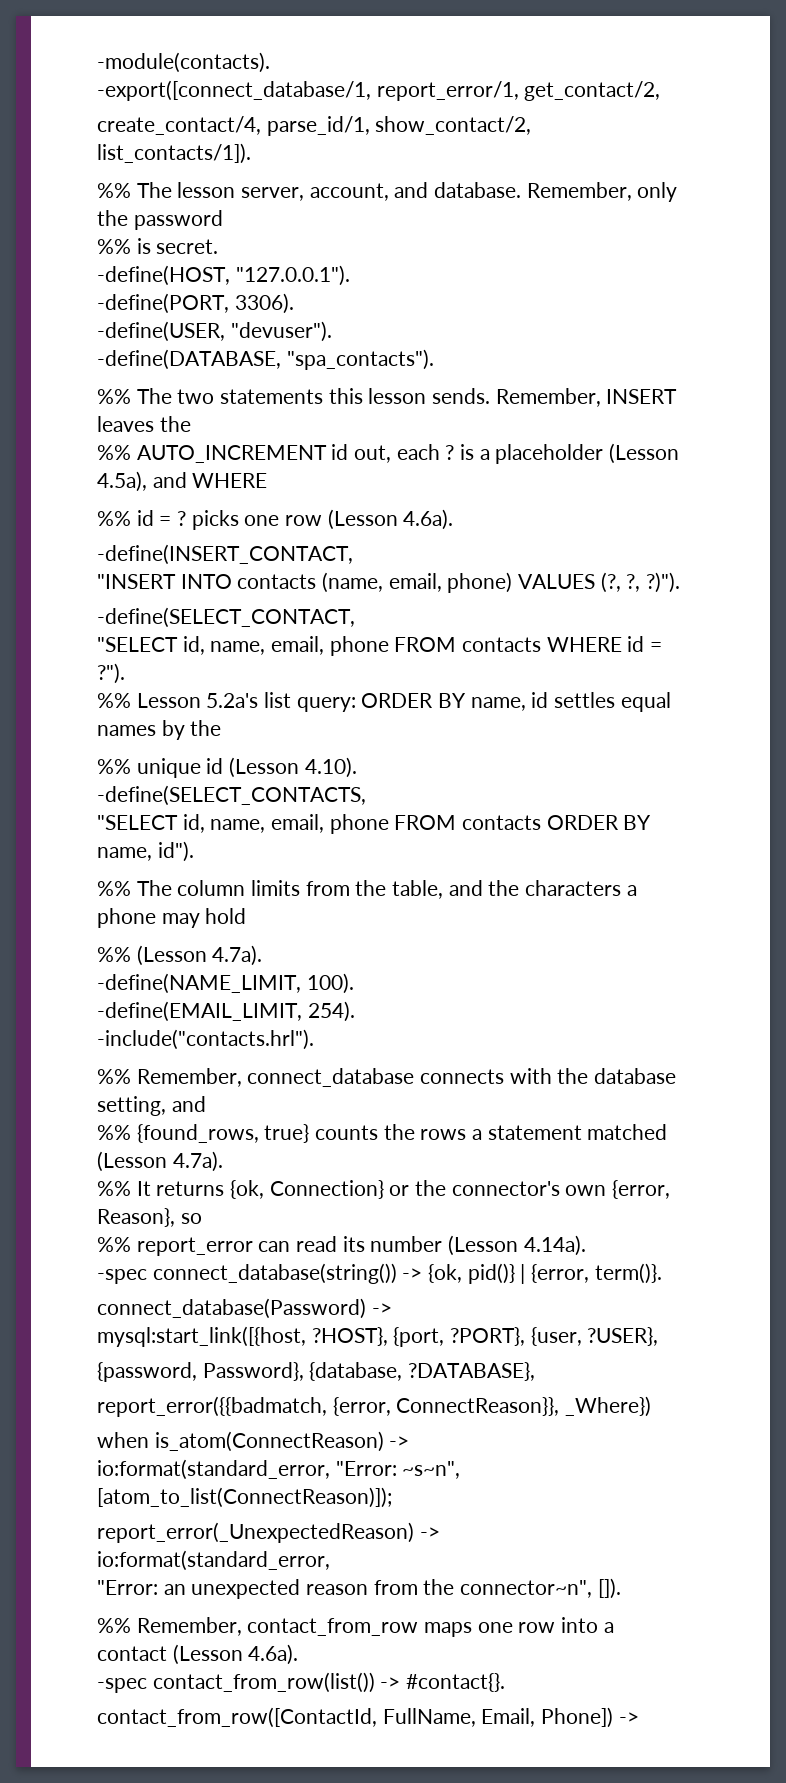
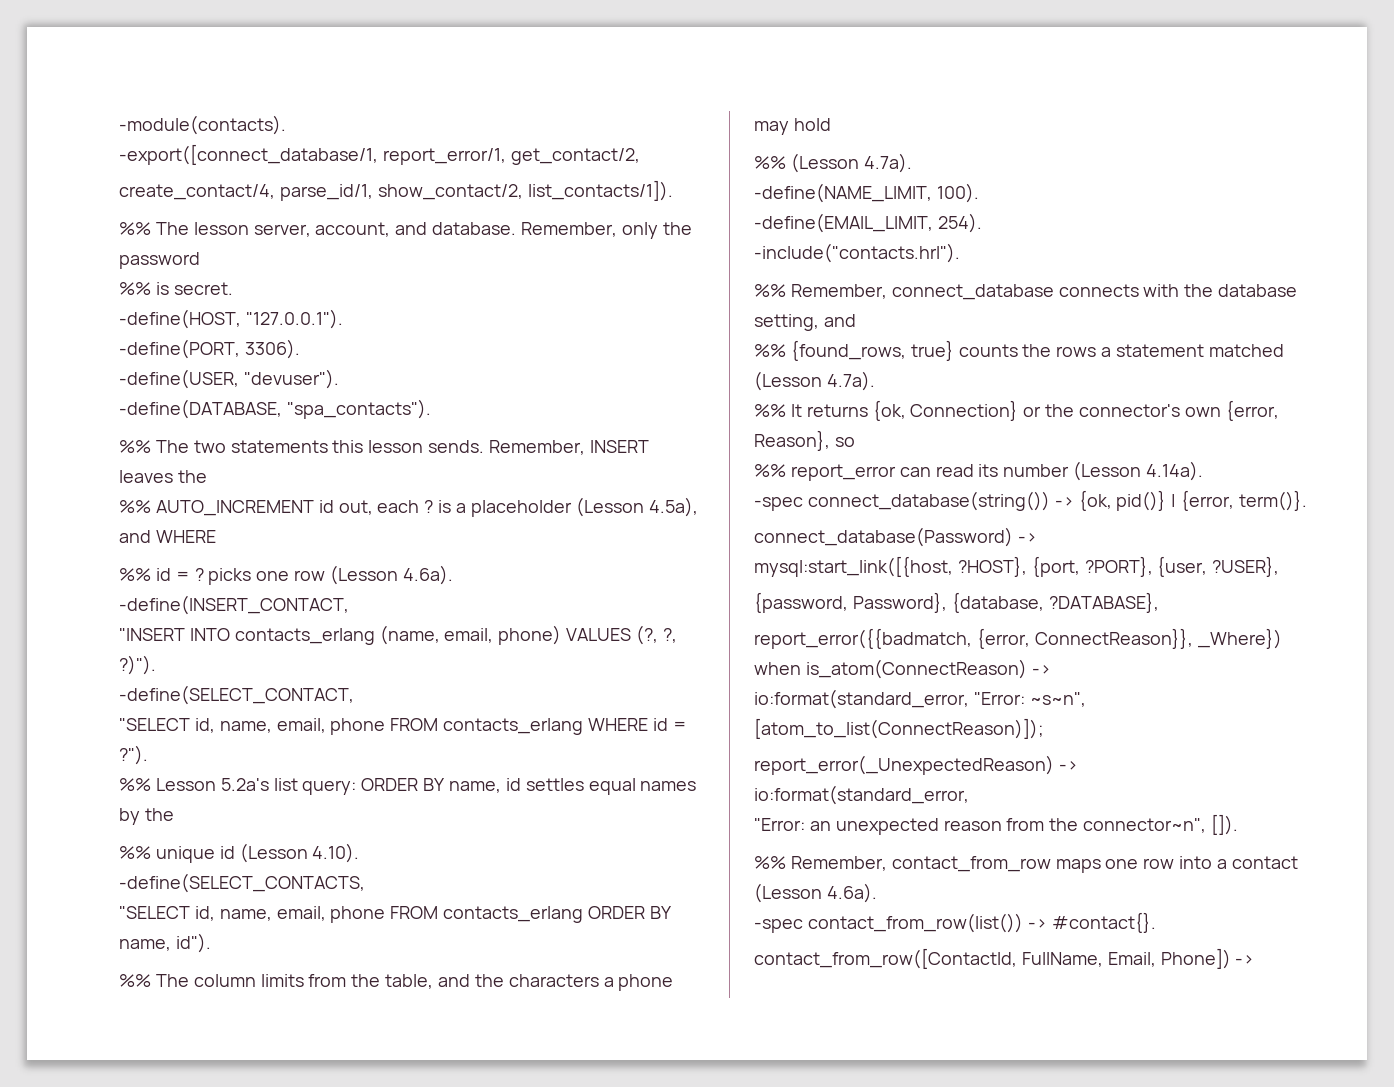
[237,574,317,589] contacts -> [234,628,375,645] contacts_erlang
[462,637,542,652] contacts -> [443,718,584,735] contacts_erlang
[462,815,542,830] contacts -> [443,906,584,923] contacts_erlang

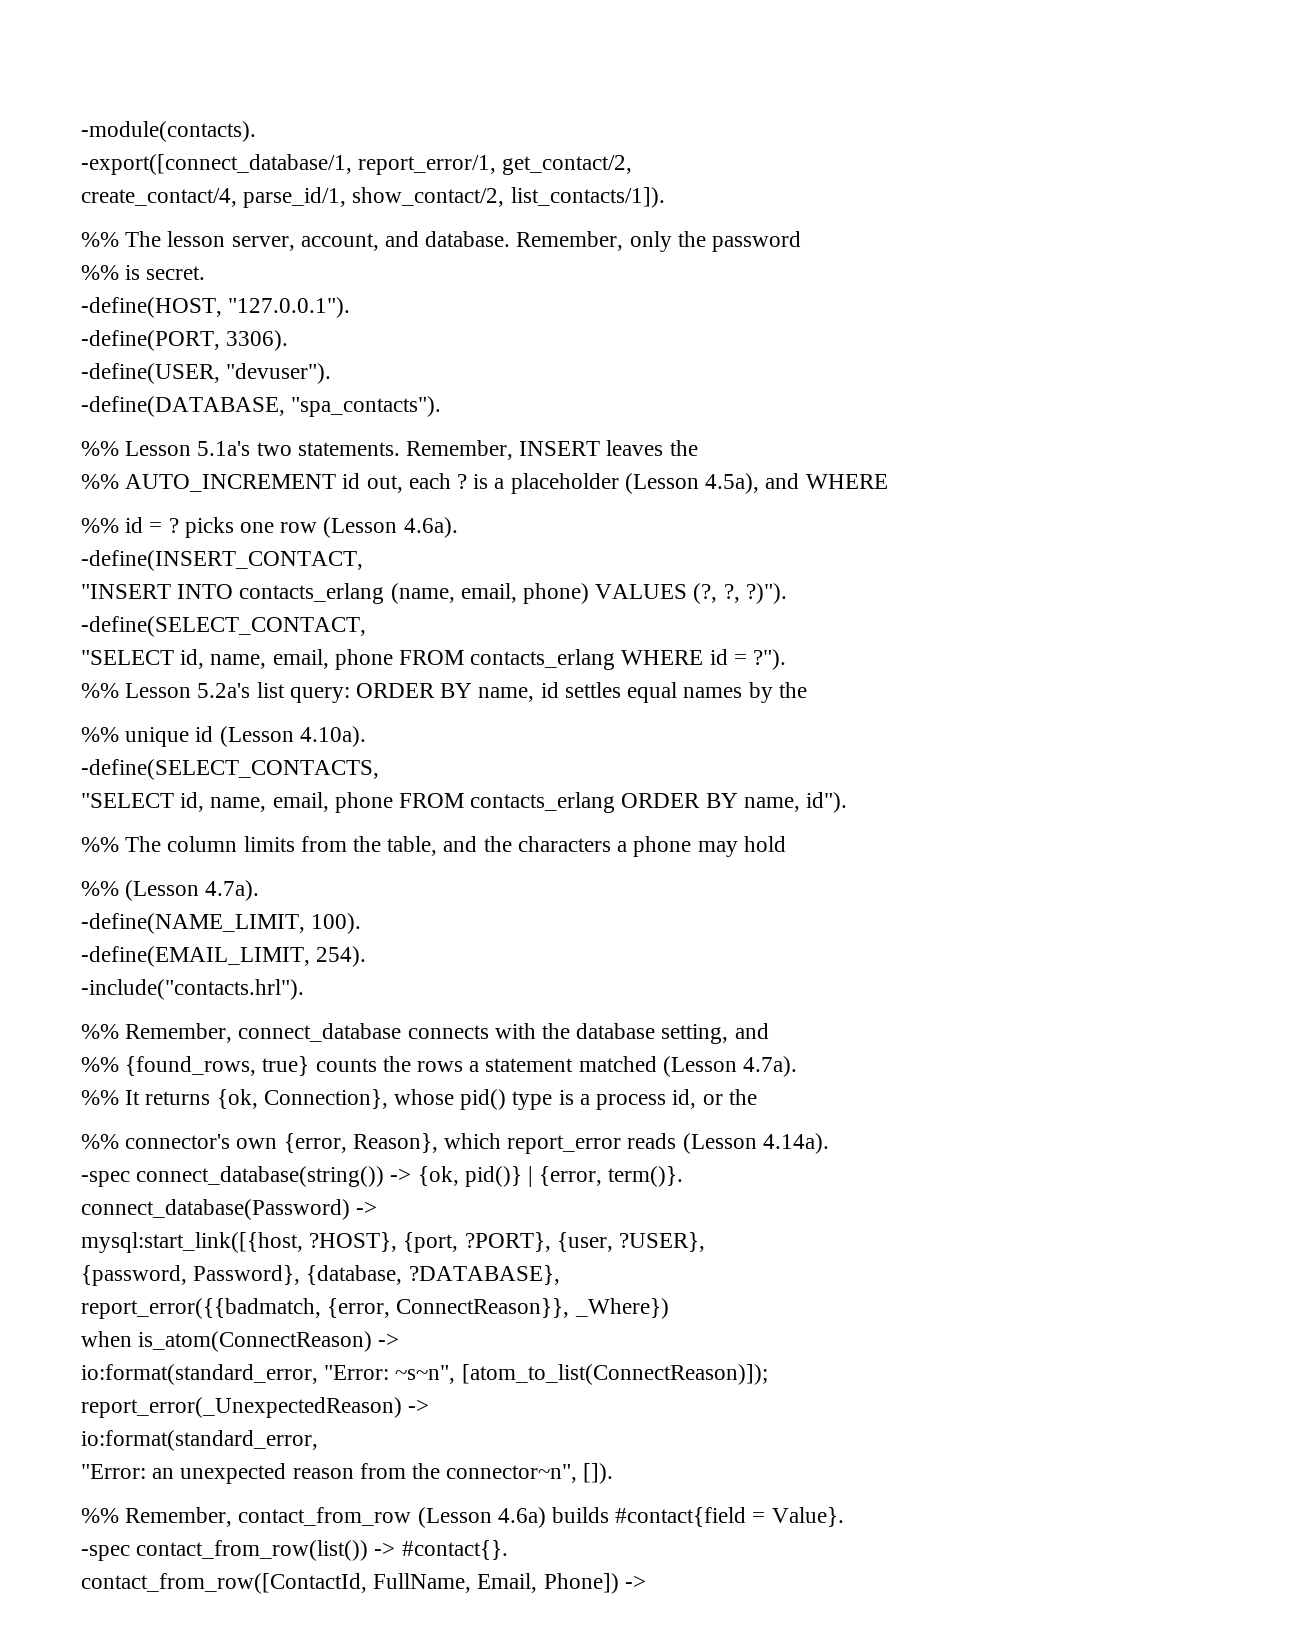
[155,440,485,453] The two statements this lesson sends. -> [125,441,400,456] Lesson 5.1a's two statements.
[312,843,360,863] 4.10). -> [299,726,366,747] 4.10a).
[910,400,1019,421] Connection} -> [263,1089,697,1110] Connection}, whose pid() type is a process id,
(1075, 410) none -> [81,1134,119,1149] // %%
[834,437,855,447] [754,464,1070,481] so // %% report_error can read its number -> [444,1133,677,1154] which report_error reads
[1055,856,1298,873] [754,883,877,903] maps one row into a contact (Lesson 4.6a). -> [417,1507,844,1528] (Lesson 4.6a) builds #contact{field = Value}.

